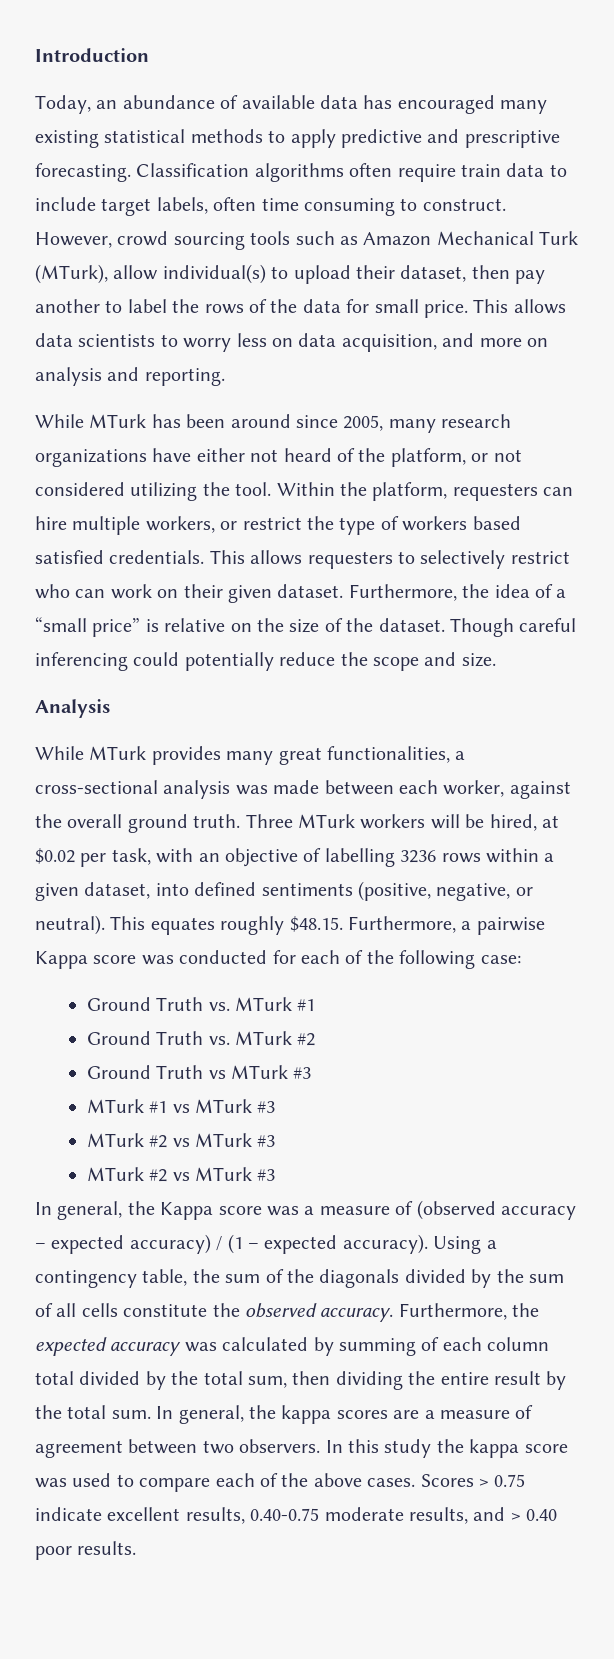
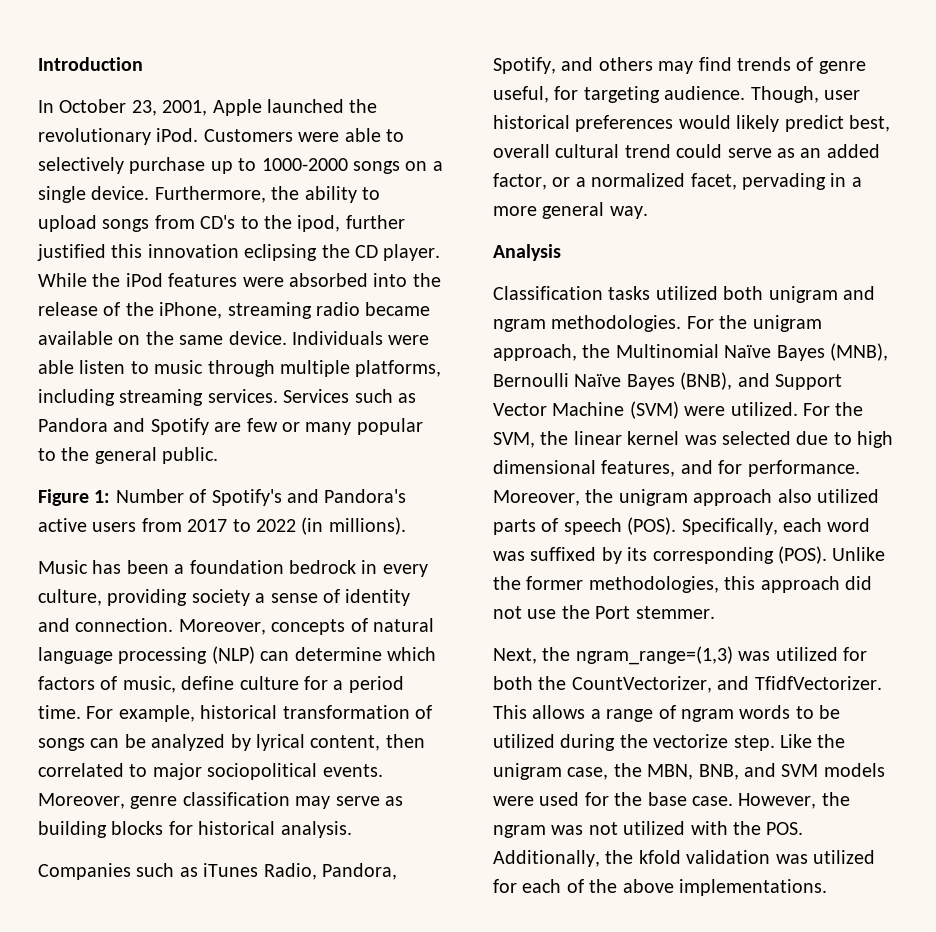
[35,95,548,114] [35,129,560,148] [35,163,567,182] [35,197,506,216] [35,231,579,250] [35,264,546,284] [35,299,566,318] [35,333,548,352] [35,367,225,386] [35,414,512,433] [35,448,522,467] [35,482,574,501] [35,516,521,535] [35,550,570,569] [35,584,567,603] [35,617,577,637] [35,652,496,671] [35,699,110,718] [35,746,466,765] [35,780,571,799] [35,814,559,833] [35,848,555,867] [35,881,533,901] [35,915,545,935] [35,950,521,969] [86,997,316,1011] [86,1031,316,1046] [86,1065,312,1079] [86,1099,276,1113] [86,1133,276,1148] [86,1167,276,1182] [35,1200,576,1220] [35,1234,497,1254] [35,1269,564,1288] [35,1303,540,1322] [35,1337,550,1356] [35,1371,567,1390] [35,1405,534,1424] [35,1439,568,1458] [35,1473,526,1492] [35,1507,558,1524] [35,1541,137,1560] Today, an abundance of available data has encouraged many existing statistical methods to apply predictive and prescriptive forecasting. Classification algorithms often require train data to include target labels, often time consuming to construct. However, crowd sourcing tools such as Amazon Mechanical Turk (MTurk), allow individual(s) to upload their dataset, then pay another to label the rows of the data for small price. This allows data scientists to worry less on data acquisition, and more on analysis and reporting. // While MTurk has been around since 2005, many research organizations have either not heard of the platform, or not considered utilizing the tool. Within the platform, requesters can hire multiple workers, or restrict the type of workers based satisfied credentials. This allows requesters to selectively restrict who can work on their given dataset. Furthermore, the idea of a “small price” is relative on the size of the dataset. Though careful inferencing could potentially reduce the scope and size. // Analysis // While MTurk provides many great functionalities, a cross-sectional analysis was made between each worker, against the overall ground truth. Three MTurk workers will be hired, at $0.02 per task, with an objective of labelling 3236 rows within a given dataset, into defined sentiments (positive, negative, or neutral). This equates roughly $48.15. Furthermore, a pairwise Kappa score was conducted for each of the following case: // Ground Truth vs. MTurk #1 // Ground Truth vs. MTurk #2 // Ground Truth vs MTurk #3 // MTurk #1 vs MTurk #3 // MTurk #2 vs MTurk #3 // MTurk #2 vs MTurk #3 // In general, the Kappa score was a measure of (observed accuracy – expected accuracy) / (1 – expected accuracy). Using a contingency table, the sum of the diagonals divided by the sum of all cells constitute the observed accuracy. Furthermore, the expected accuracy was calculated by summing of each column total divided by the total sum, then dividing the entire result by the total sum. In general, the kappa scores are a measure of agreement between two observers. In this study the kappa score was used to compare each of the above cases. Scores > 0.75 indicate excellent results, 0.40-0.75 moderate results, and > 0.40 poor results. -> [38,99,378,116] [38,128,404,145] [38,157,443,174] [38,186,380,203] [38,215,405,232] [37,244,441,261] [38,273,441,287] [38,302,431,319] [38,331,430,345] [38,360,442,377] [38,389,416,406] [38,418,423,435] [38,447,219,464] [38,489,407,506] [38,517,406,535] [38,560,428,577] [38,589,411,606] [38,618,434,635] [38,646,436,664] [38,676,404,693] [38,705,432,722] [38,734,425,751] [38,763,383,780] [38,792,403,809] [38,821,352,838] [38,863,397,880] [493,57,866,74] [493,86,860,103] [493,115,890,132] [493,144,880,158] [493,173,862,190] [493,202,648,219] [493,244,561,261] [493,286,875,303] [493,315,822,332] [493,343,888,361] [493,372,842,390] [493,401,864,419] [493,431,894,448] [493,460,860,477] [493,489,879,506] [493,517,871,535] [493,546,886,564] [493,576,872,593] [493,605,715,619] [493,646,867,665] [493,676,882,693] [493,705,841,722] [493,734,846,751] [493,763,885,780] [493,792,850,809] [493,821,804,838] [493,850,875,867] [493,879,827,896] In October 23, 2001, Apple launched the revolutionary iPod. Customers were able to selectively purchase up to 1000-2000 songs on a single device. Furthermore, the ability to upload songs from CD's to the ipod, further justified this innovation eclipsing the CD player. While the iPod features were absorbed into the release of the iPhone, streaming radio became available on the same device. Individuals were able listen to music through multiple platforms, including streaming services. Services such as Pandora and Spotify are few or many popular to the general public. // Figure 1: Number of Spotify's and Pandora's active users from 2017 to 2022 (in millions). // Music has been a foundation bedrock in every culture, providing society a sense of identity and connection. Moreover, concepts of natural language processing (NLP) can determine which factors of music, define culture for a period time. For example, historical transformation of songs can be analyzed by lyrical content, then correlated to major sociopolitical events. Moreover, genre classification may serve as building blocks for historical analysis. // Companies such as iTunes Radio, Pandora, Spotify, and others may find trends of genre useful, for targeting audience. Though, user historical preferences would likely predict best, overall cultural trend could serve as an added factor, or a normalized facet, pervading in a more general way. // Analysis // Classification tasks utilized both unigram and ngram methodologies. For the unigram approach, the Multinomial Naïve Bayes (MNB), Bernoulli Naïve Bayes (BNB), and Support Vector Machine (SVM) were utilized. For the SVM, the linear kernel was selected due to high dimensional features, and for performance. Moreover, the unigram approach also utilized parts of speech (POS). Specifically, each word was suffixed by its corresponding (POS). Unlike the former methodologies, this approach did not use the Port stemmer. // Next, the ngram_range=(1,3) was utilized for both the CountVectorizer, and TfidfVectorizer. This allows a range of ngram words to be utilized during the vectorize step. Like the unigram case, the MBN, BNB, and SVM models were used for the base case. However, the ngram was not utilized with the POS. Additionally, the kfold validation was utilized for each of the above implementations.

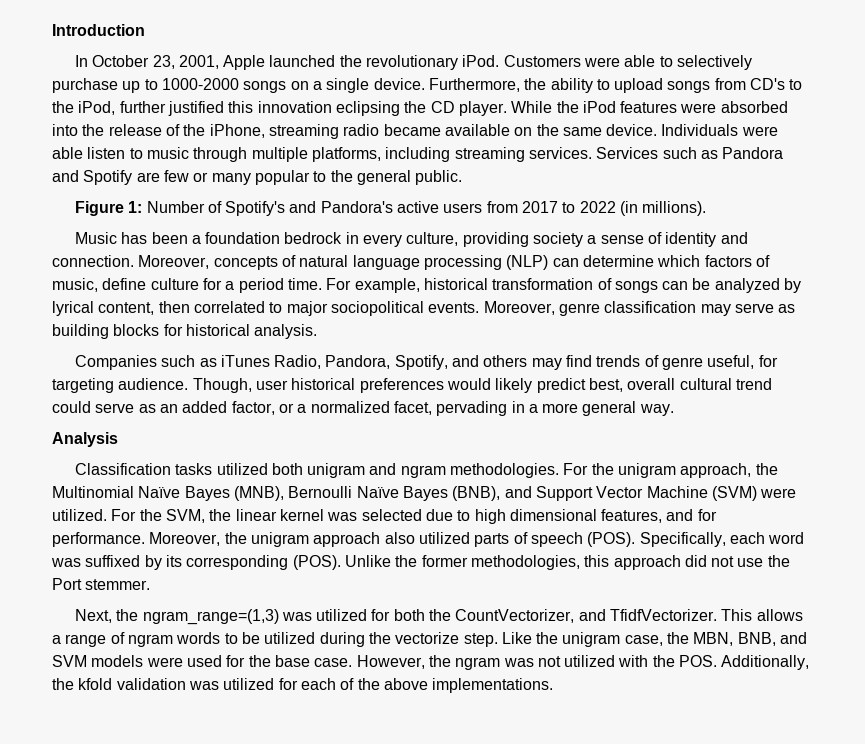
[297,215,341,232] ipod, -> [78,101,116,115] iPod,

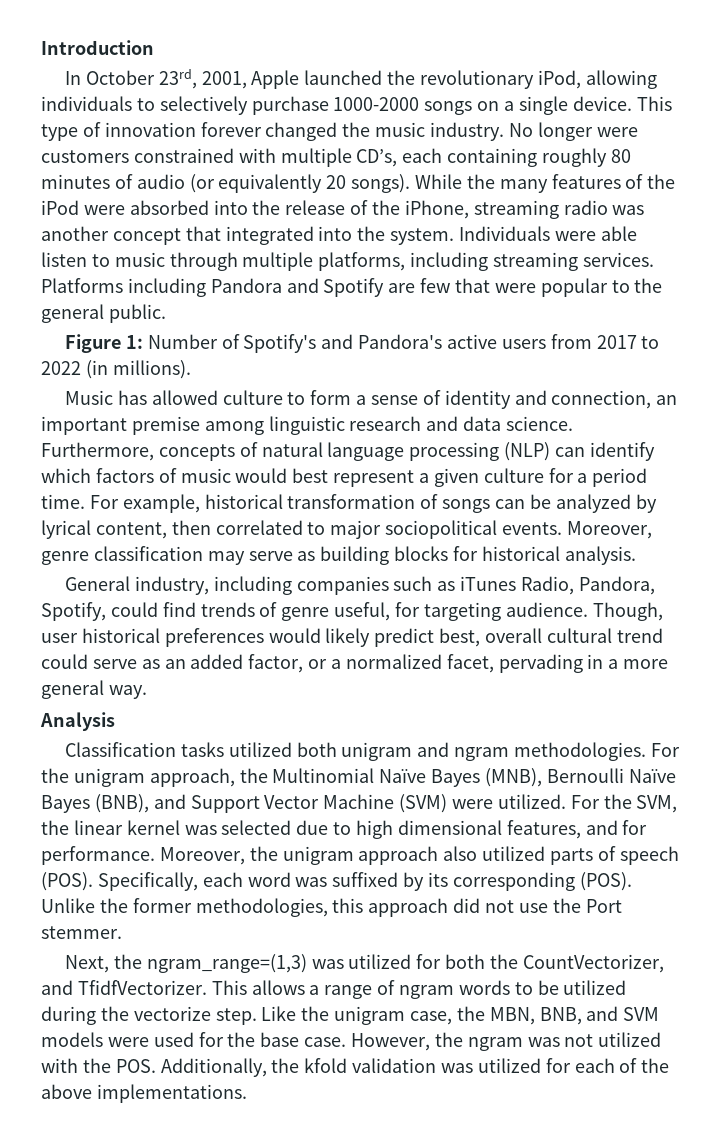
[152,55,175,69] 23, -> [158,69,197,89] 23rd,
[462,55,656,67] iPod. Customers were able -> [537,70,657,89] [41,96,132,111] iPod, allowing individuals
[122,79,158,93] up to -> (329, 105) none
[428,78,803,93] [52,101,678,116] Furthermore, the ability to upload songs from CD's to the iPod, further justified this innovation eclipsing the CD player. While the iPod features -> [636,96,672,111] [41,122,638,141] [41,148,631,167] [41,174,676,193] [41,200,79,215] This type of innovation forever changed the music industry. No longer were customers constrained with multiple CD’s, each containing roughly 80 minutes of audio (or equivalently 20 songs). While the many features of the iPod
[383,124,658,136] became available on the same device. -> [612,205,645,215] [41,226,455,245] was another concept that integrated into the system.
[596,147,718,159] Services such as -> [41,278,206,297] Platforms including
[193,172,251,185] or many -> [455,278,536,293] that were
[151,232,584,247] been a foundation bedrock in every culture, providing society -> [151,390,352,405] allowed culture to form
[52,255,210,269] connection. Moreover, -> [551,390,678,409] [41,416,574,435] [41,442,154,461] connection, an important premise among linguistic research and data science. Furthermore,
[582,255,654,267] determine -> [589,442,655,461] identify
[52,278,147,292] music, define -> [180,468,479,487] music would best represent a given
[74,355,157,370] Companies -> [64,576,389,595] General industry, including companies
[452,355,562,370] and others may -> [110,602,158,617] could

